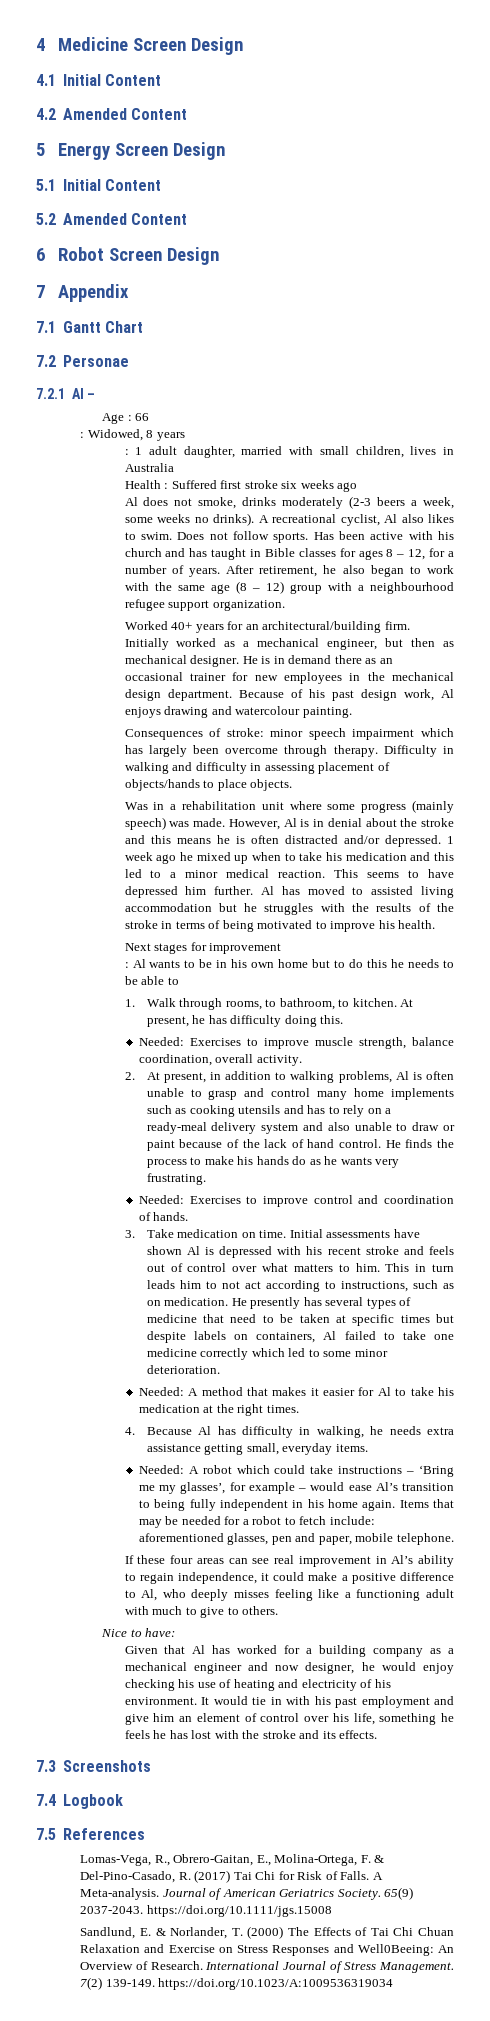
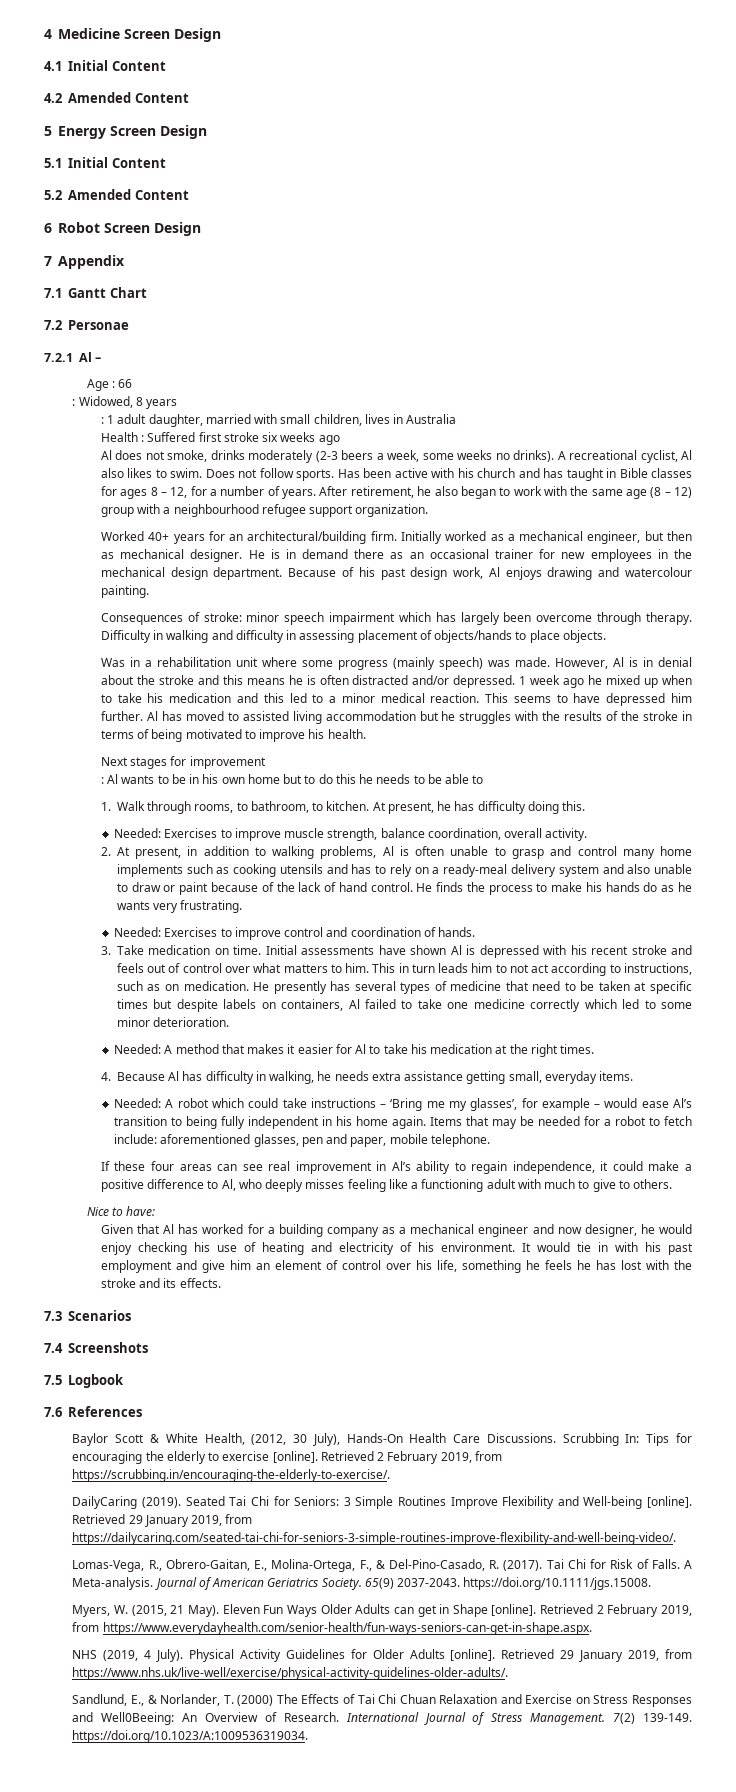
(56, 1766) none -> [68,1310,131,1321] [44,1343,63,1353] Scenarios // 7.4
[36,1794,56,1806] 7.4 -> [44,1375,62,1385] 7.5
[36,1828,56,1840] 7.5 -> [44,1407,62,1417] 7.6
(145, 1834) none -> [72,1433,692,1446] [72,1451,502,1464] [72,1469,391,1482] [72,1496,692,1509] [72,1514,253,1527] [72,1532,677,1545] // Baylor Scott & White Health, (2012, 30 July), Hands-On Health Care Discussions. Scrubbing In: Tips for encouraging the elderly to exercise [online]. Retrieved 2 February 2019, from https://scrubbing.in/encouraging-the-elderly-to-exercise/. // DailyCaring (2019). Seated Tai Chi for Seniors: 3 Simple Routines Improve Flexibility and Well-being [online]. Retrieved 29 January 2019, from https://dailycaring.com/seated-tai-chi-for-seniors-3-simple-routines-improve-flexibility-and-well-being-video/.
[360,1855,371,1863] F. -> [359,1560,372,1571] F.,
[194,1870,231,1883] (2017) -> [503,1560,543,1571] (2017).
[146,1905,332,1917] https://doi.org/10.1111/jgs.15008 -> [463,1577,652,1590] [72,1604,692,1617] [72,1622,592,1635] [72,1649,692,1662] [72,1667,509,1680] https://doi.org/10.1111/jgs.15008. // Myers, W. (2015, 21 May). Eleven Fun Ways Older Adults can get in Shape [online]. Retrieved 2 February 2019, from https://www.everydayhealth.com/senior-health/fun-ways-seniors-can-get-in-shape.aspx. // NHS (2019, 4 July). Physical Activity Guidelines for Older Adults [online]. Retrieved 29 January 2019, from https://www.nhs.uk/live-well/exercise/physical-activity-guidelines-older-adults/.
[139,1928,151,1936] E. -> [131,1695,145,1706] E.,
[158,1978,394,1990] https://doi.org/10.1023/A:1009536319034 -> [72,1730,309,1743] https://doi.org/10.1023/A:1009536319034.

